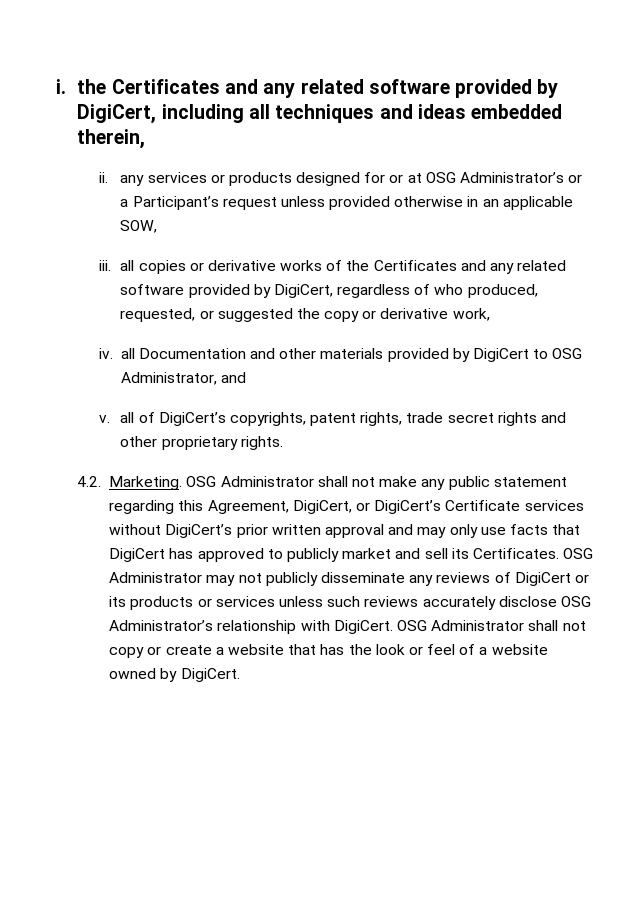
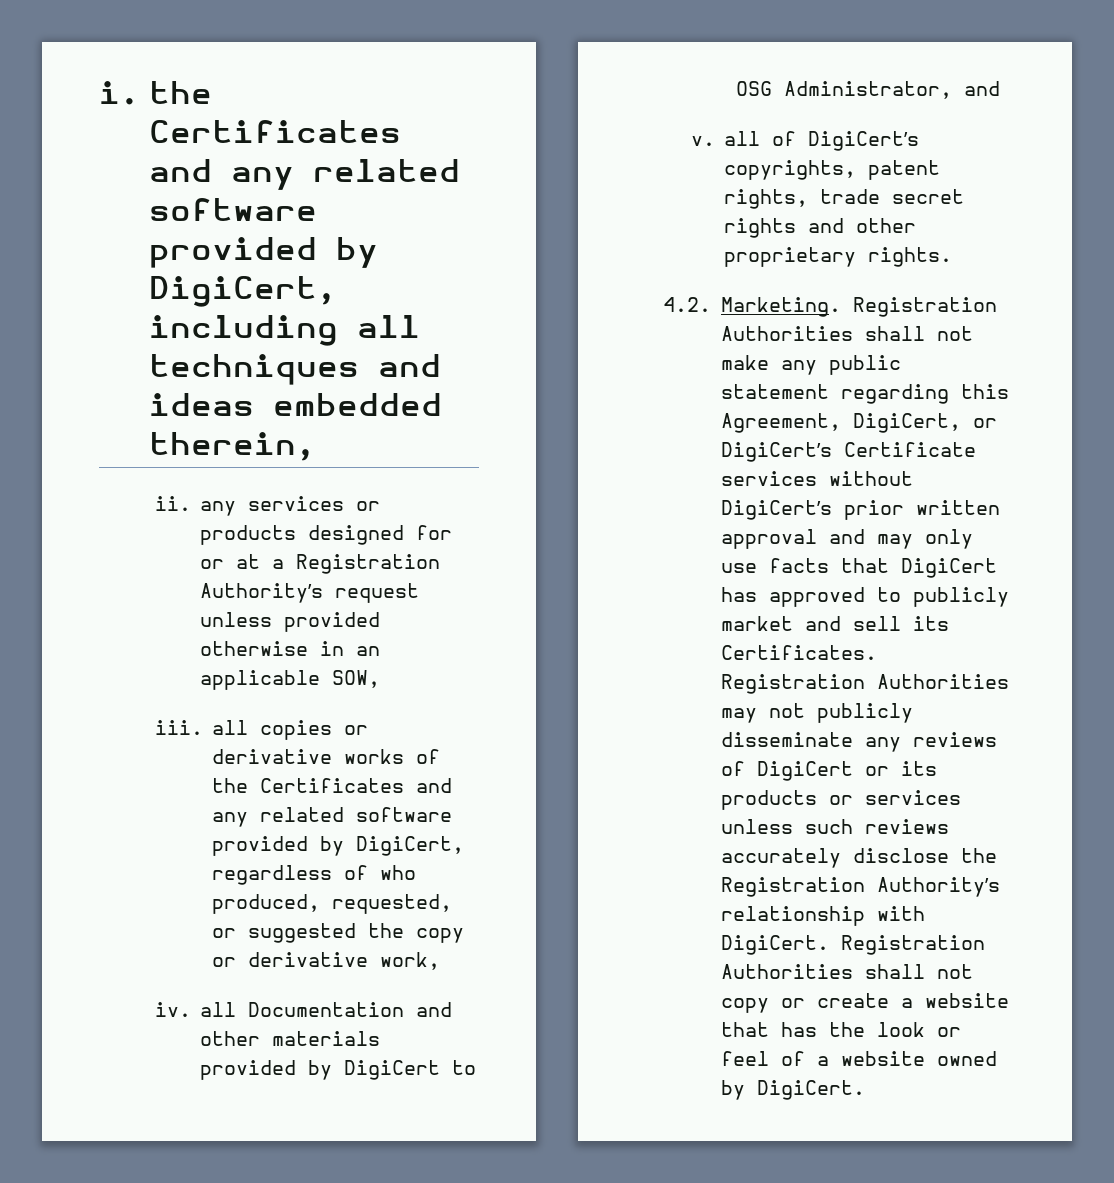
[425,172,583,183] [120,196,219,210] OSG Administrator’s or a Participant’s -> [272,554,441,574] [200,583,324,603] a Registration Authority’s
[186,476,314,487] OSG Administrator -> [852,297,997,317] [720,326,853,341] Registration Authorities
[563,548,594,559] [109,572,203,583] OSG Administrator -> [720,674,1009,694] Registration Authorities
[560,596,591,607] [109,620,214,631] OSG Administrator’s -> [960,848,997,863] [720,877,1000,897] the Registration Authority’s
[396,620,525,631] OSG Administrator -> [840,935,985,955] [720,964,853,979] Registration Authorities

